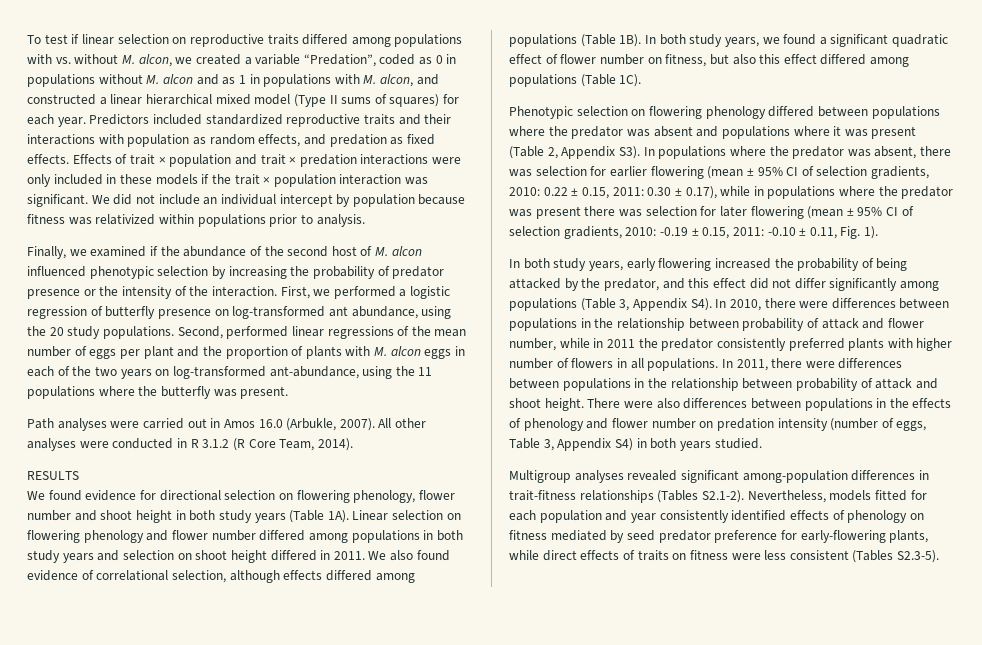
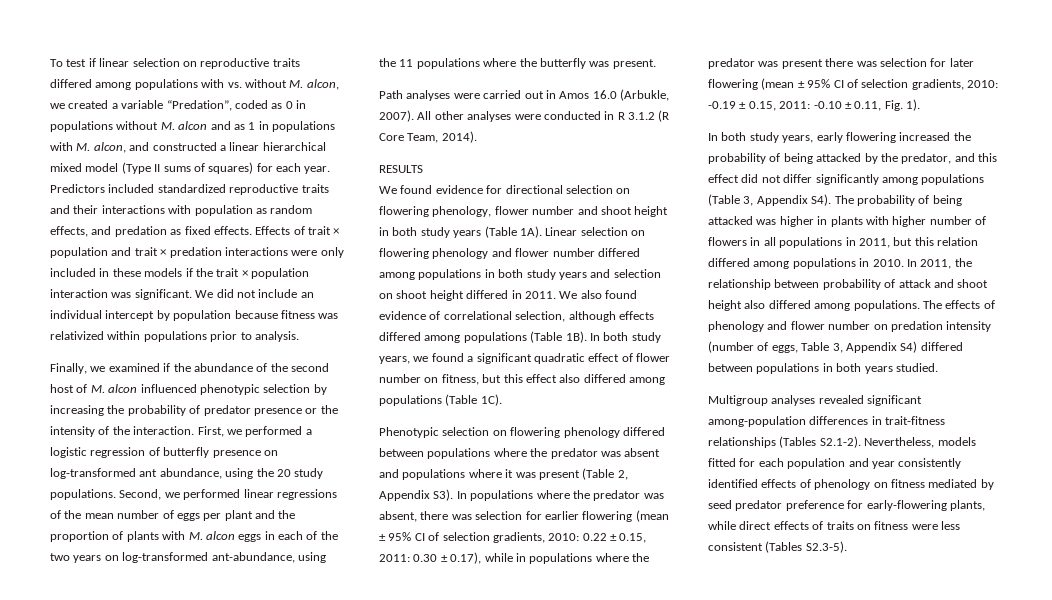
(223, 332) none -> [164,492,180,498] we
[732,54,817,65] also this effect -> [503,374,581,383] this effect also
[715,298,950,311] [509,318,924,331] [509,338,845,351] In 2010, there were differences between populations in the relationship between probability of attack and flower number, while in 2011 the predator consistently preferred -> [834,195,962,206] [708,216,828,227] The probability of being attacked was higher in
[647,358,903,371] [509,378,645,391] populations. In 2011, there were differences between populations in -> [779,237,978,248] [708,258,952,269] populations in 2011, but this relation differed among populations in 2010. In 2011,
[544,398,909,411] height. There were also differences between populations in the -> [708,300,942,311] height also differed among populations. The
(633, 444) none -> [920,342,963,351] [708,363,820,374] differed between populations

